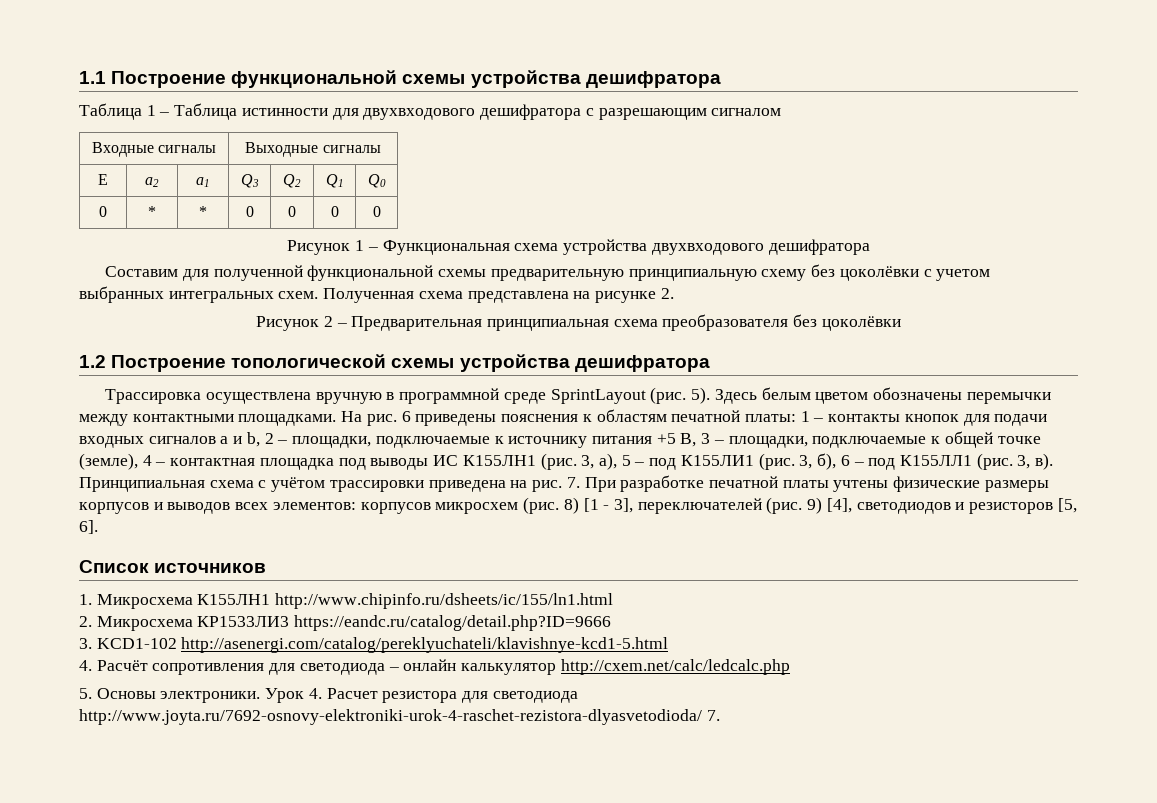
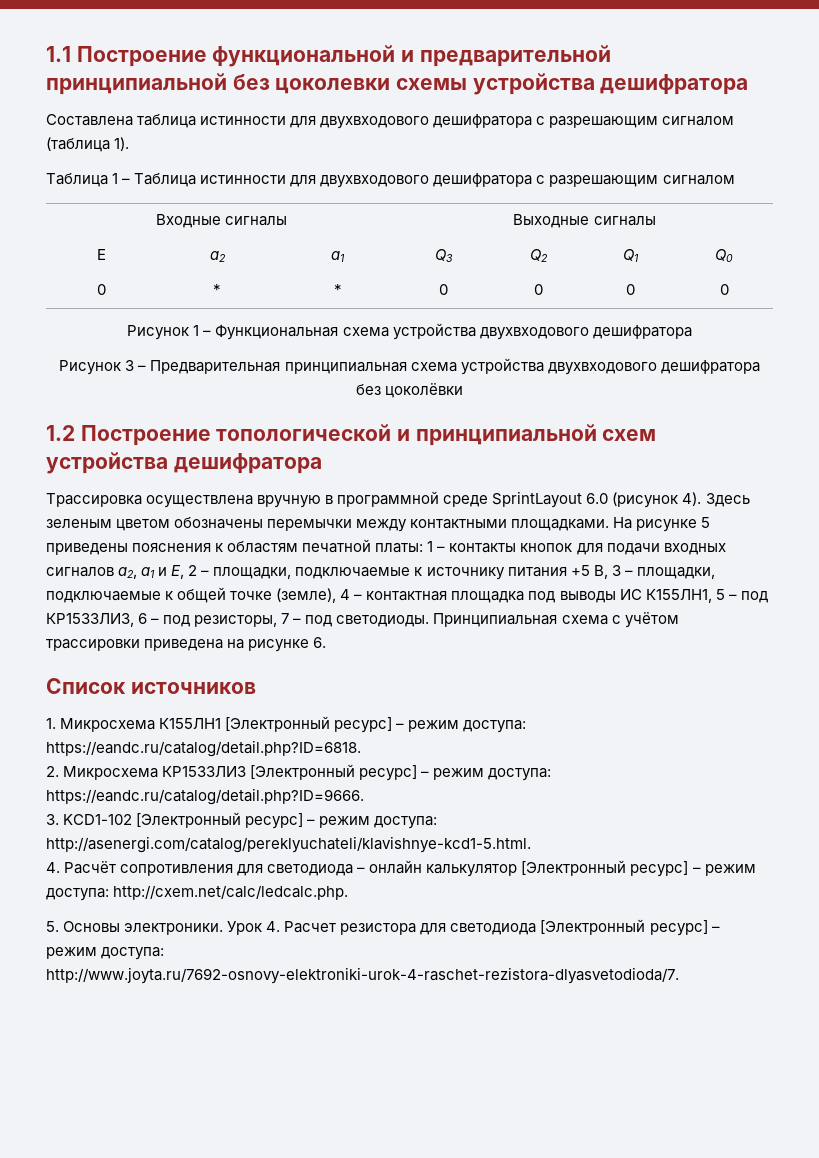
[402,70,721,88] схемы устройства дешифратора -> [401,45,611,67] [46,73,749,95] [46,114,735,129] [46,137,130,152] и предварительной принципиальной без цоколевки схемы устройства дешифратора // Составлена таблица истинности для двухвходового дешифратора с разрешающим сигналом (таблица 1).
[105,264,991,281] [79,286,674,303] [256,316,333,331] // Составим для полученной функциональной схемы предварительную принципиальную схему без цоколёвки с учетом выбранных интегральных схем. Полученная схема представлена на рисунке 2. // Рисунок 2 -> [59,360,135,375] // Рисунок 3
[662,314,789,331] преобразователя -> [460,358,760,375] устройства двухвходового дешифратора
[391,358,455,368] схемы -> [397,424,657,446] и принципиальной схем
[650,387,811,404] (рис. 5). Здесь белым -> [586,492,750,508] [46,519,112,528] 6.0 (рисунок 4). Здесь зеленым
[366,411,411,426] рис. 6 -> [636,517,711,532] рисунке 5
[220,432,260,447] a и b, -> [118,565,185,579] a2, a1 и Е,
[462,453,1054,470] К155ЛН1 (рис. 3, а), 5 – под К155ЛИ1 (рис. 3, б), 6 – под К155ЛЛ1 (рис. 3, в). -> [645,589,768,603] [46,613,430,627] К155ЛН1, 5 – под КР1533ЛИ3, 6 – под резисторы, 7 – под светодиоды.
[532,475,1049,492] [79,497,1077,514] [79,520,98,534] рис. 7. При разработке печатной платы учтены физические размеры корпусов и выводов всех элементов: корпусов микросхем (рис. 8) [1 - 3], переключателей (рис. 9) [4], светодиодов и резисторов [5, 6]. -> [248,637,327,652] рисунке 6.
[275,593,614,609] [79,615,612,631] [79,637,669,653] http://www.chipinfo.ru/dsheets/ic/155/ln1.html // 2. Микросхема КР1533ЛИ3 https://eandc.ru/catalog/detail.php?ID=9666 // 3. KCD1-102 http://asenergi.com/catalog/pereklyuchateli/klavishnye-kcd1-5.html -> [225,716,527,733] [46,740,361,757] [46,764,552,781] [46,788,364,805] [46,812,438,829] [46,836,531,853] [Электронный ресурс] – режим доступа: https://eandc.ru/catalog/detail.php?ID=6818. // 2. Микросхема КР1533ЛИ3 [Электронный ресурс] – режим доступа: https://eandc.ru/catalog/detail.php?ID=9666. // 3. KCD1-102 [Электронный ресурс] – режим доступа: http://asenergi.com/catalog/pereklyuchateli/klavishnye-kcd1-5.html.
[560,659,790,675] http://cxem.net/calc/ledcalc.php -> [521,860,756,877] [46,885,349,901] [Электронный ресурс] – режим доступа: http://cxem.net/calc/ledcalc.php.
[79,709,720,725] http://www.joyta.ru/7692-osnovy-elektroniki-urok-4-raschet-rezistora-dlyasvetodioda/ 7. -> [540,919,720,936] [46,947,165,960] [46,967,679,984] [Электронный ресурс] – режим доступа: http://www.joyta.ru/7692-osnovy-elektroniki-urok-4-raschet-rezistora-dlyasvetodioda/7.

